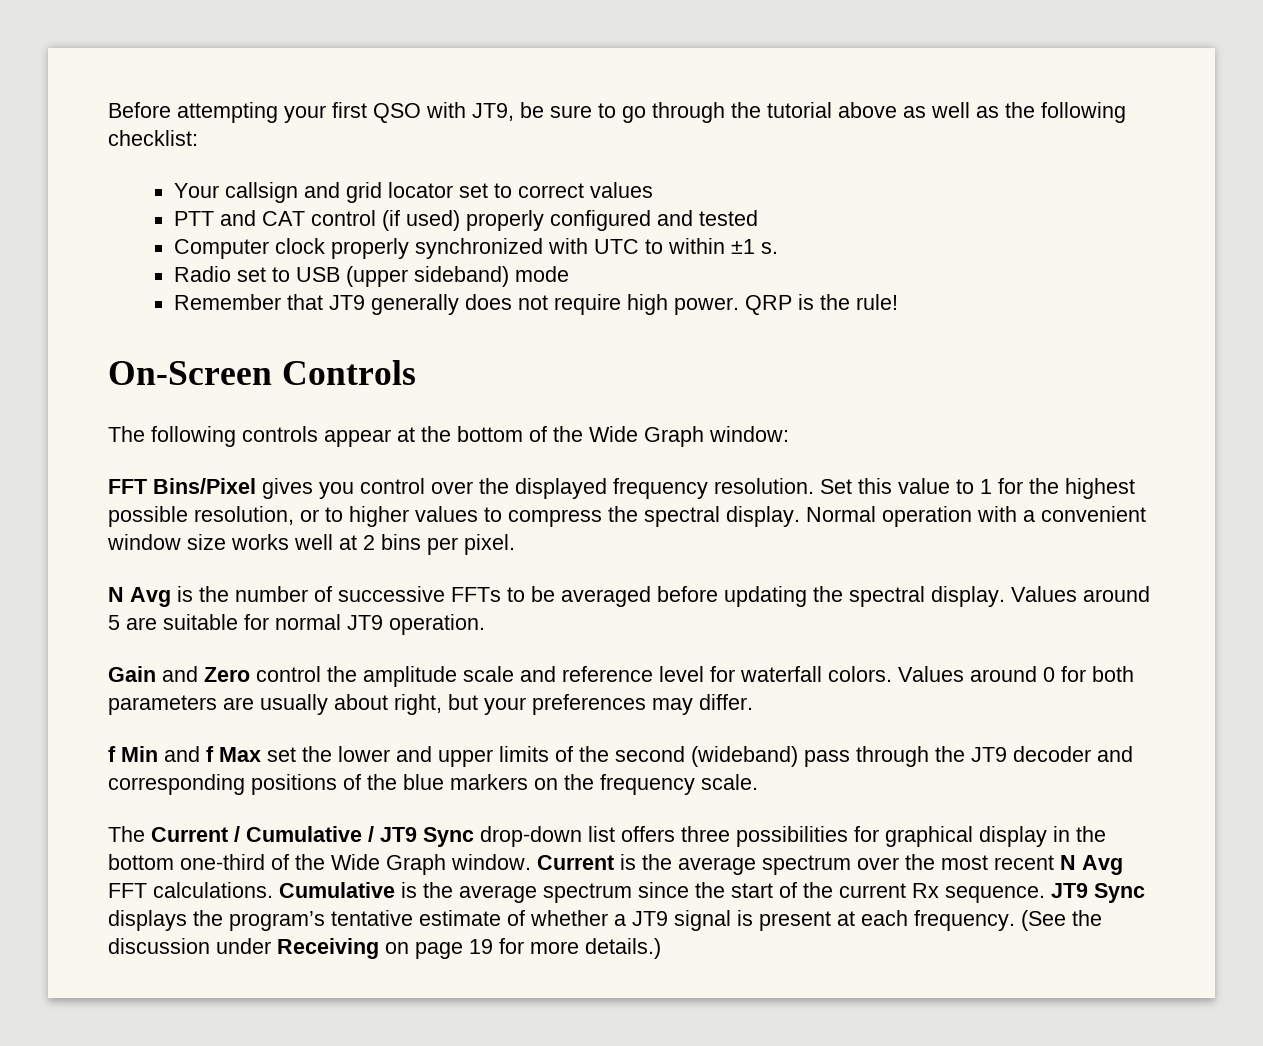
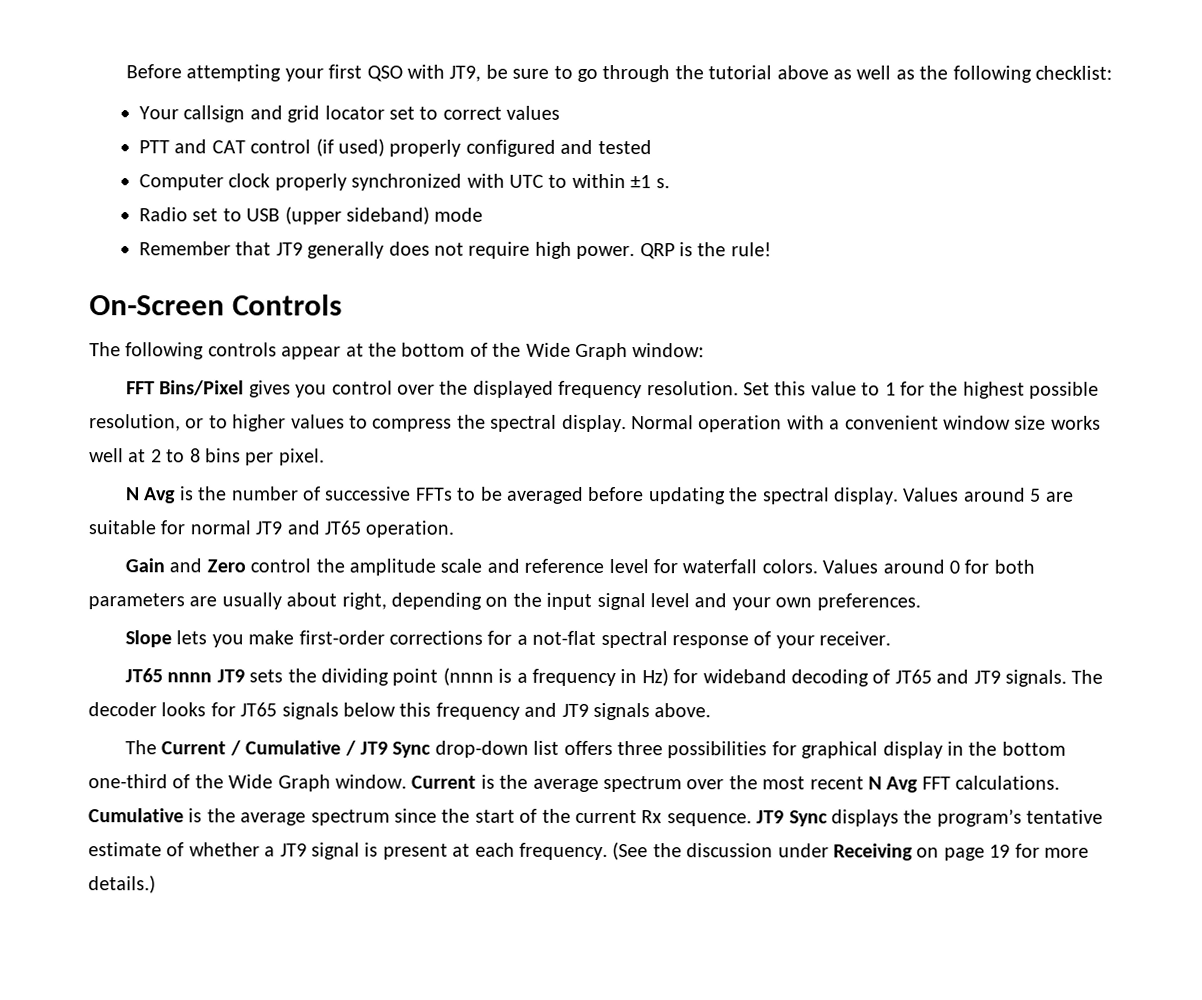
(375, 542) none -> [166,448,201,463] to 8
(383, 622) none -> [286,520,361,535] and JT65
[448,694,753,715] [108,746,1133,767] [108,774,758,795] but your preferences may differ. // f Min and f Max set the lower and upper limits of the second (wideband) pass through the JT9 decoder and corresponding positions of the blue markers on the frequency scale. -> [391,592,921,611] [125,630,892,649] [125,667,1104,687] [88,702,712,721] depending on the input signal level and your own preferences. // Slope lets you make first-order corrections for a not-flat spectral response of your receiver. // JT65 nnnn JT9 sets the dividing point (nnnn is a frequency in Hz) for wideband decoding of JT65 and JT9 signals. The decoder looks for JT65 signals below this frequency and JT9 signals above.

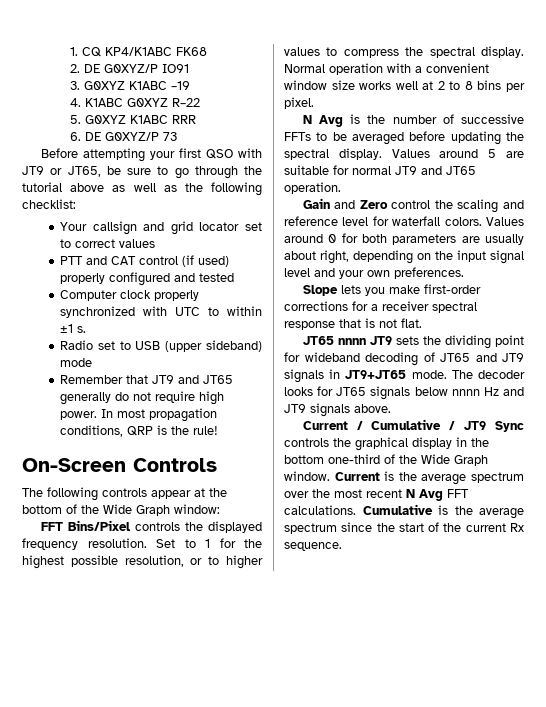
(126, 71) none -> [69,47,207,57] [69,64,189,73] [69,81,190,90] [69,98,200,107] [69,115,196,124] [69,132,177,141] 1. CQ KP4/K1ABC FK68 // 2. DE G0XYZ/P IO91 // 3. G0XYZ K1ABC –19 // 4. K1ABC G0XYZ R–22 // 5. G0XYZ K1ABC RRR // 6. DE G0XYZ/P 73 //
[449,65,482,82] JT9, -> [22,166,101,177] JT9 or JT65,
[307,241,636,260] generally does not require high power. -> [178,375,234,384] [60,391,225,405] [60,408,218,422] [60,425,124,437] and JT65 generally do not require high power. In most propagation conditions,
[248,380,436,398] gives you control over -> [134,522,180,531] controls
[774,381,857,396] this value -> (175, 543) none
[349,558,483,576] amplitude scale -> [457,199,499,213] scaling
[532,630,597,645] not-flat -> [382,301,429,311] receiver
[753,631,892,649] of your receiver. -> [339,318,422,328] that is not flat.
[442,667,669,687] (nnnn is a frequency in Hz) -> (524, 341) none
[1005,669,1068,687] signals. -> [284,369,447,383] signals in JT9+JT65 mode.
[399,702,520,720] this frequency -> [451,387,499,396] nnnn Hz
[125,740,158,755] The -> (391, 408) none
[434,740,797,759] drop-down list offers three possibilities for -> [284,438,351,447] controls the
[756,808,1104,827] [88,842,1089,861] [88,875,156,894] JT9 Sync displays the program’s tentative estimate of whether a JT9 signal is present at each frequency. (See the discussion under Receiving on page 19 for more details.) -> (342, 546) none

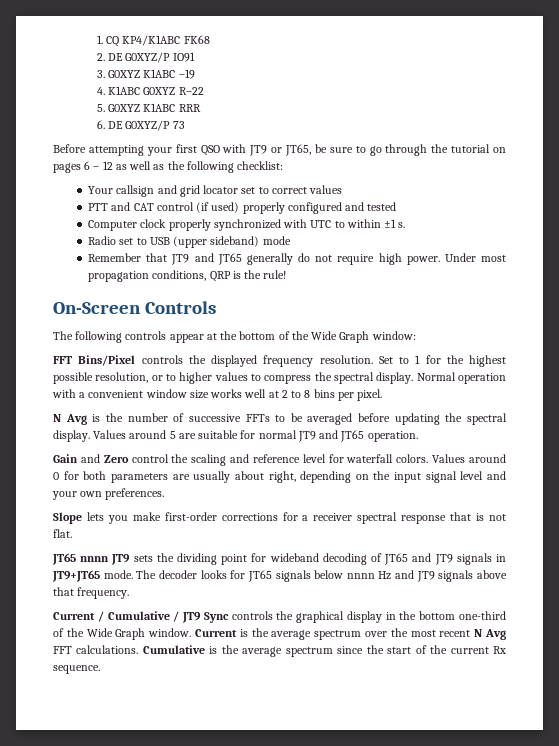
[70,183,105,192] above -> [493,147,506,153] [53,161,113,173] on pages 6 – 12
[101,409,114,418] In -> [444,253,476,262] Under
[354,404,391,413] above. -> [477,570,508,579] [53,587,130,599] above that frequency.

